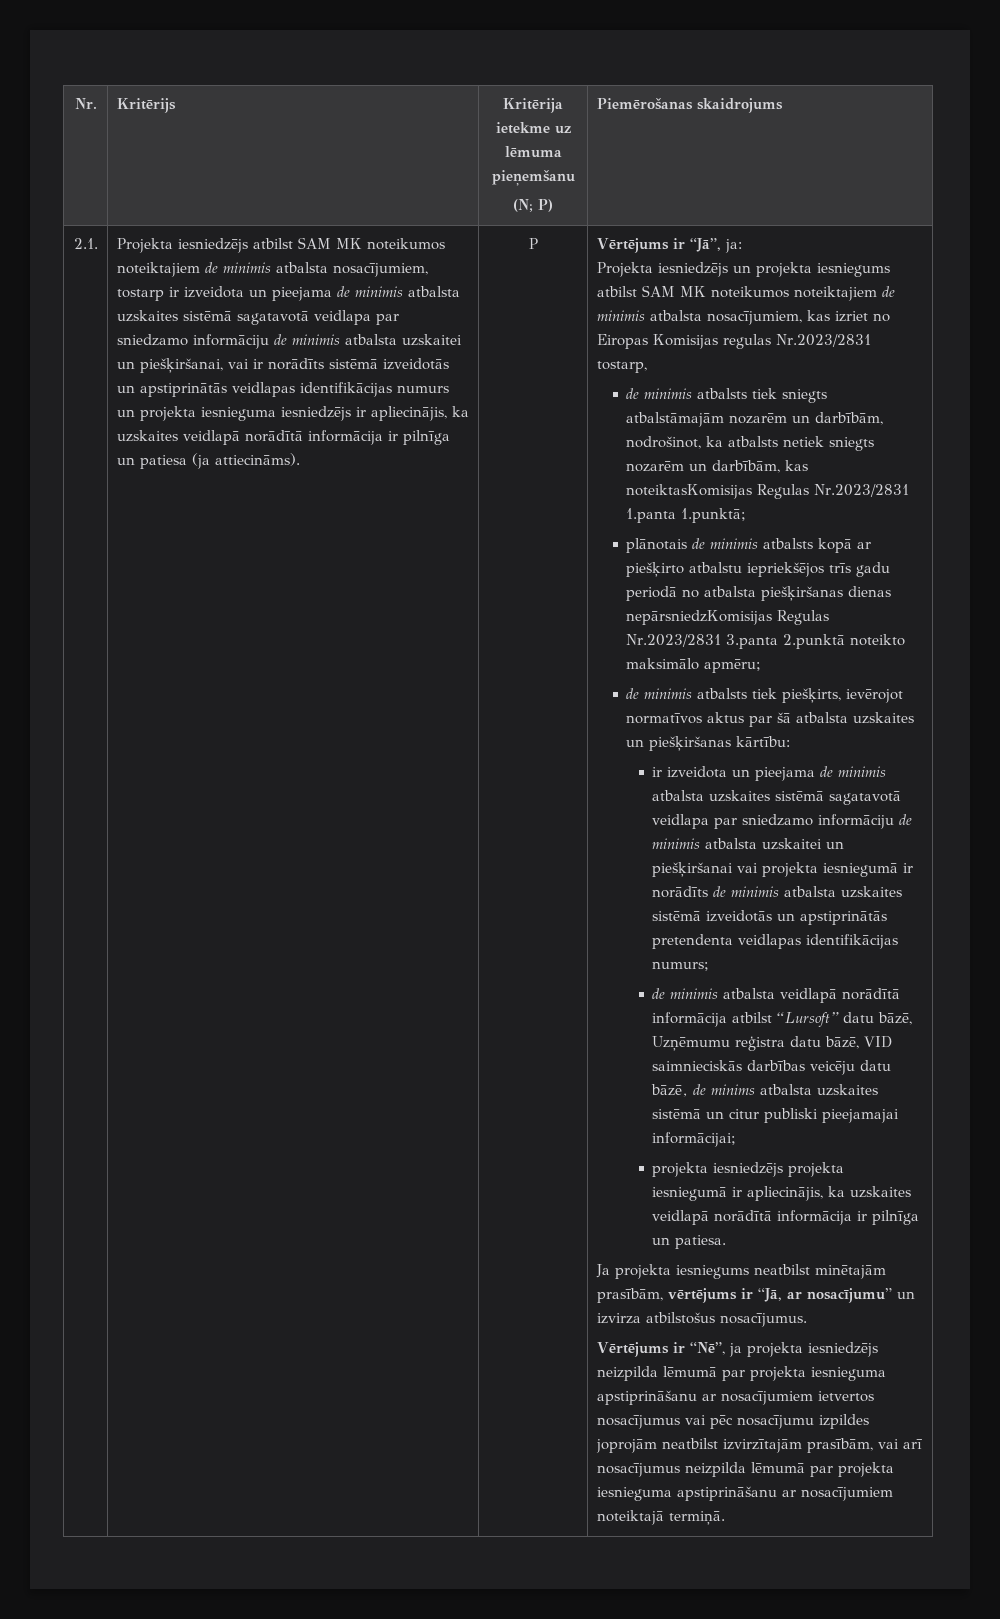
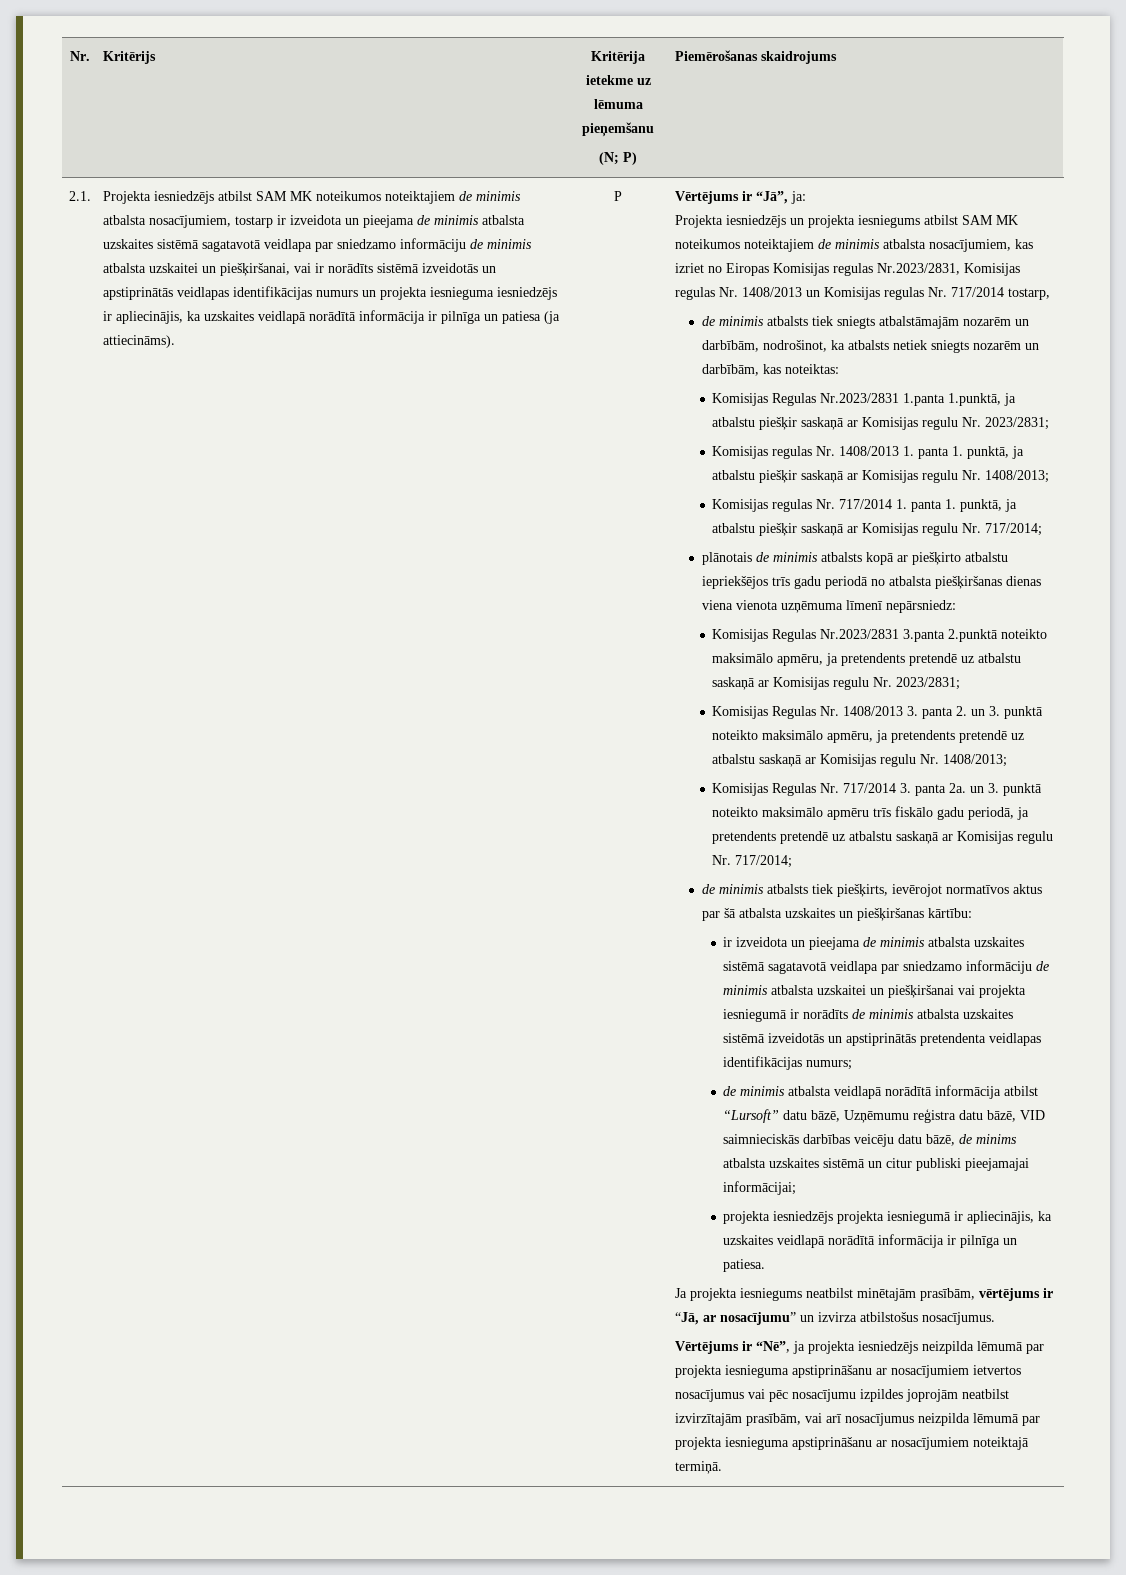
[775,334,871,347] Nr.2023/2831 -> [877,263,1021,276] [675,287,1005,300] Nr.2023/2831, Komisijas regulas Nr. 1408/2013 un Komisijas regulas Nr. 717/2014
[626,484,753,499] noteiktasKomisijas -> [784,364,839,374] [712,393,769,406] noteiktas: // Komisijas
[681,508,747,523] 1.punktā; -> [948,393,1017,406] [712,417,1050,430] [712,446,1025,459] [712,470,1050,483] [712,499,1018,512] [712,523,1043,536] 1.punktā, ja atbalstu piešķir saskaņā ar Komisijas regulu Nr. 2023/2831; // Komisijas regulas Nr. 1408/2013 1. panta 1. punktā, ja atbalstu piešķir saskaņā ar Komisijas regulu Nr. 1408/2013; // Komisijas regulas Nr. 717/2014 1. panta 1. punktā, ja atbalstu piešķir saskaņā ar Komisijas regulu Nr. 717/2014;
[626,610,773,625] nepārsniedzKomisijas -> [701,600,956,613] [712,629,769,642] viena vienota uzņēmuma līmenī nepārsniedz: // Komisijas
[704,659,762,673] apmēru; -> [777,653,1022,666] [712,677,961,690] [712,706,1044,719] [712,730,1025,743] [712,754,1008,767] [712,783,1043,796] [712,806,1030,820] [712,831,1054,844] [712,855,793,868] apmēru, ja pretendents pretendē uz atbalstu saskaņā ar Komisijas regulu Nr. 2023/2831; // Komisijas Regulas Nr. 1408/2013 3. panta 2. un 3. punktā noteikto maksimālo apmēru, ja pretendents pretendē uz atbalstu saskaņā ar Komisijas regulu Nr. 1408/2013; // Komisijas Regulas Nr. 717/2014 3. panta 2a. un 3. punktā noteikto maksimālo apmēru trīs fiskālo gadu periodā, ja pretendents pretendē uz atbalstu saskaņā ar Komisijas regulu Nr. 717/2014;

